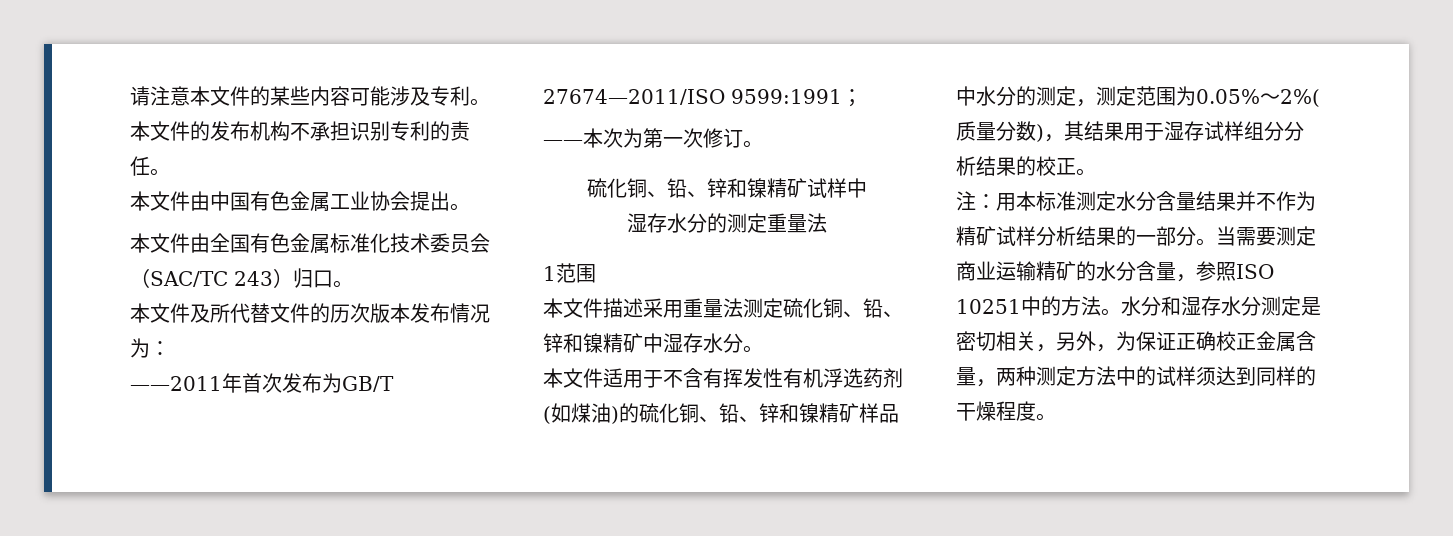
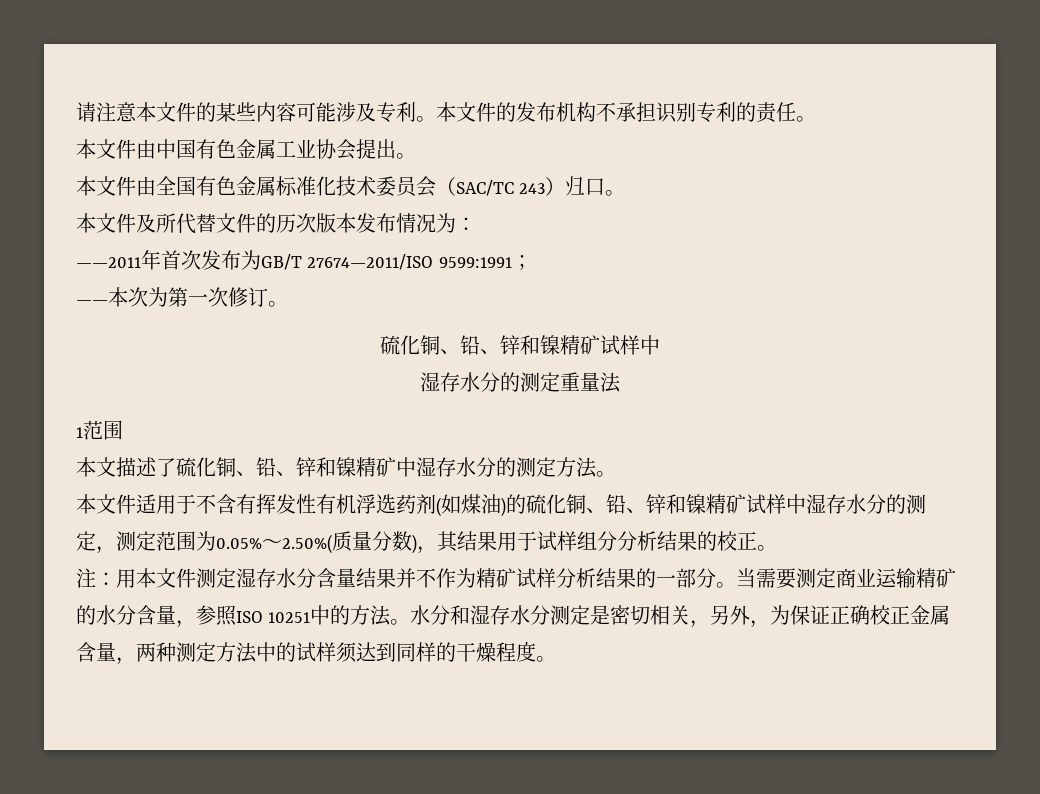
[583,298,783,318] 件描述采用重量法测定 -> [116,457,176,477] 描述了
(743, 343) none -> [496,457,597,478] 的测定方法
[859,403,899,423] [956,86,976,106] 样品中 -> [746,494,846,514] 试样中湿存
[1280,89,1320,107] 2%( -> [282,534,332,554] 2.50%(
[1164,121,1204,141] 湿存 -> (537, 541) none
[1036,191,1116,211] 标准测定 -> [156,568,276,588] 文件测定湿存

